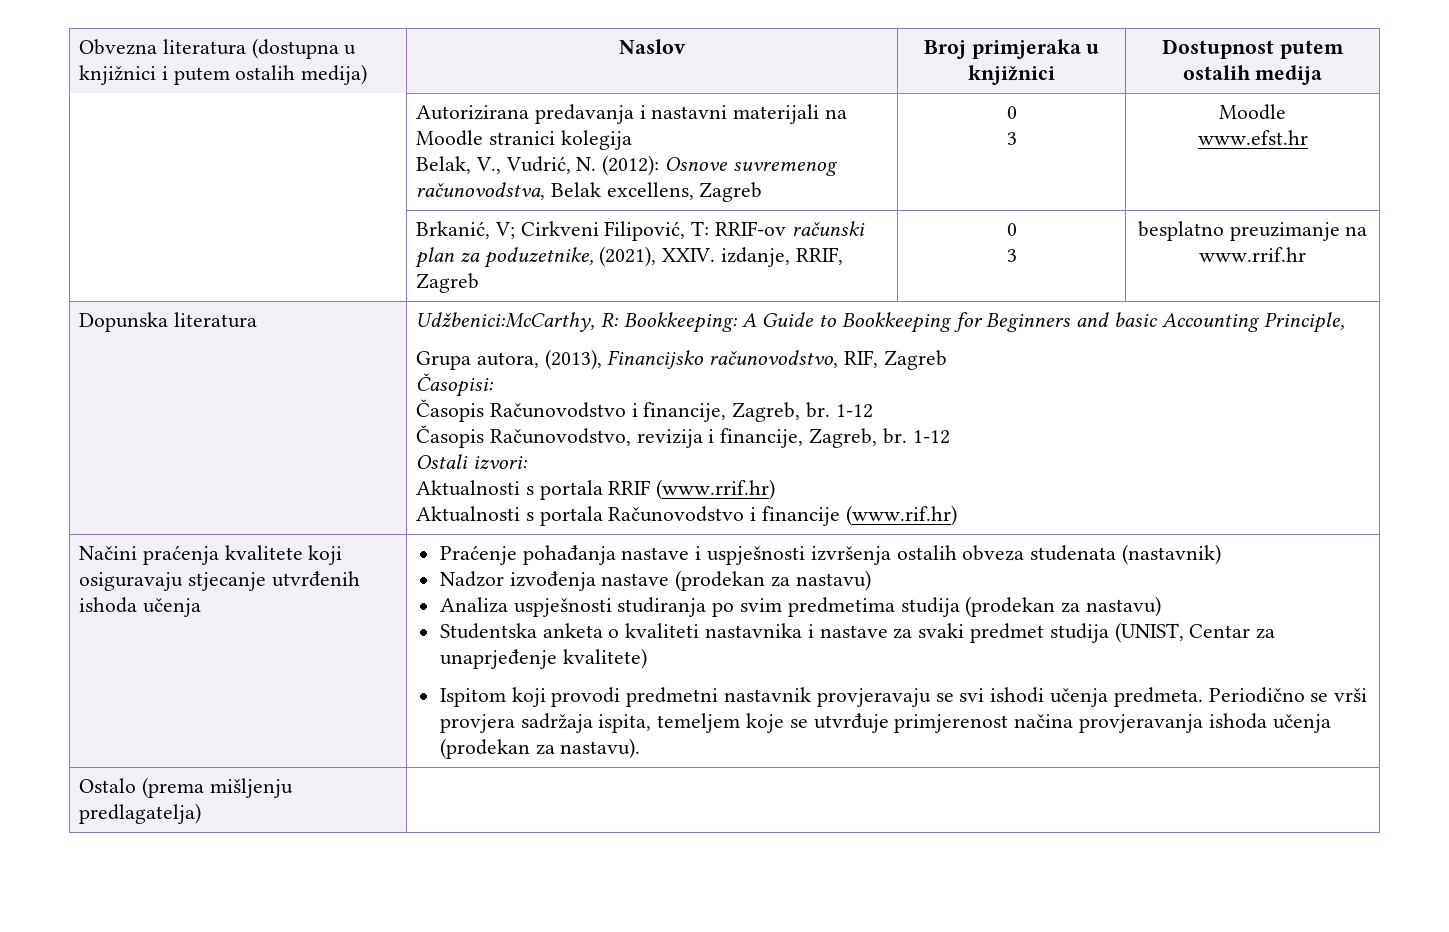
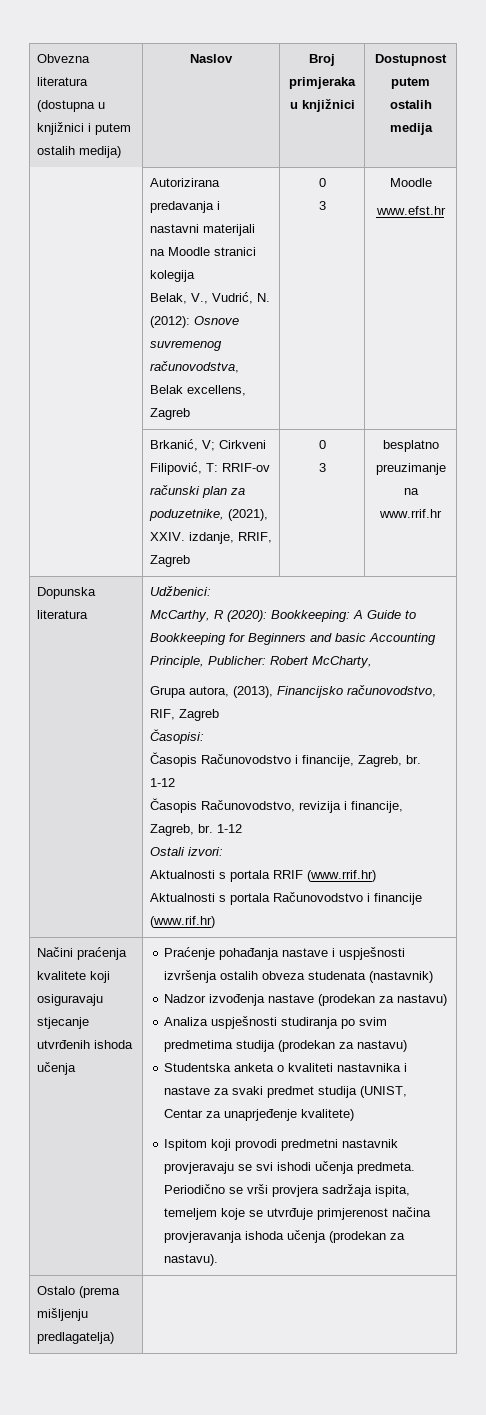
[416,312,619,332] Udžbenici:McCarthy, R: -> [149,586,211,596] [149,610,267,622] Udžbenici: // McCarthy, R (2020):
(1345, 322) none -> [207,656,372,668] Publicher: Robert McCharty,

